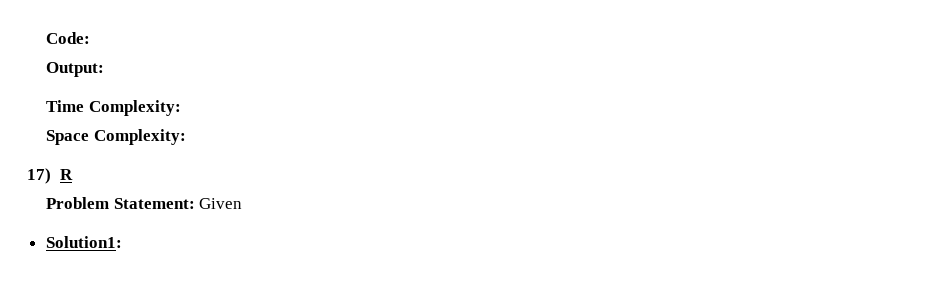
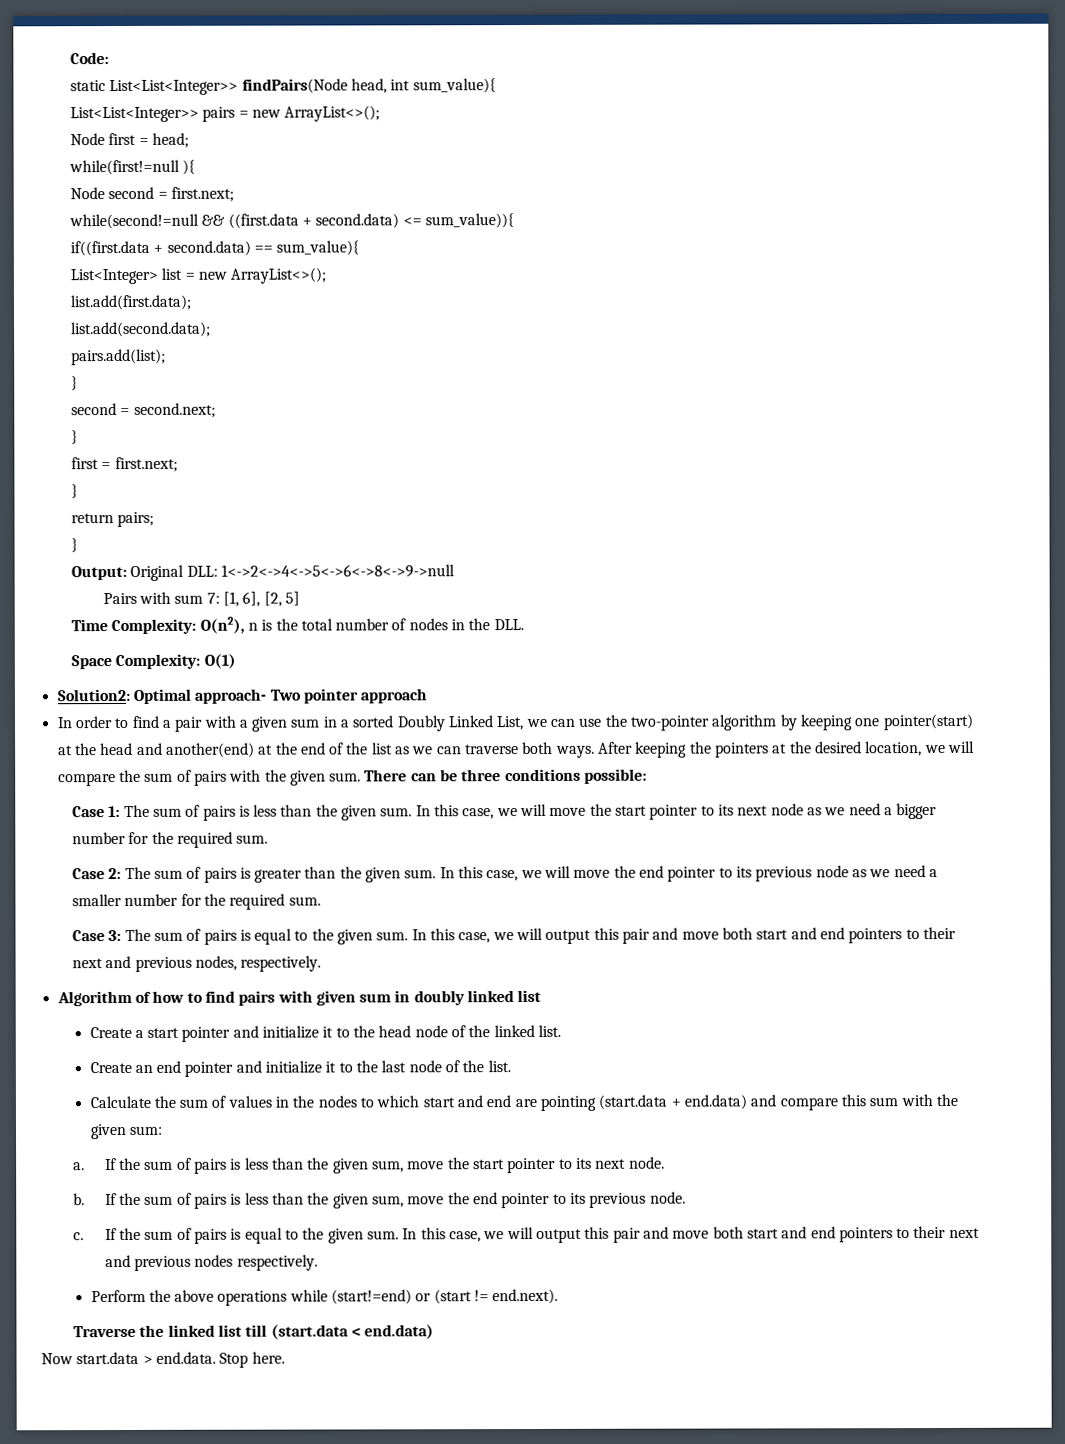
[46,62,105,77] [46,100,181,116] [46,129,186,145] [27,168,73,184] [46,197,243,209] [45,236,122,248] Output: // Time Complexity: // Space Complexity: // 17) R // Problem Statement: Given // Solution1: -> [69,78,496,96] [69,105,381,123] [69,132,189,148] [68,159,196,176] [69,186,234,202] [68,213,514,230] [69,240,360,257] [69,267,327,285] [69,294,191,311] [70,321,211,338] [70,348,166,366] [70,376,78,391] [70,402,216,418] [70,430,78,445] [70,456,178,473] [70,484,78,499] [70,511,155,528] [70,538,78,553] [70,564,455,581] [102,591,301,607] [70,616,524,635] [70,653,236,670] [56,688,428,704] [56,713,974,732] [57,740,975,758] [57,768,648,787] [71,803,938,821] [71,831,269,848] [71,865,938,883] [71,893,321,910] [71,926,956,945] [71,955,322,972] [56,989,542,1007] [89,1024,562,1042] [89,1060,511,1077] [89,1093,958,1111] [89,1123,163,1140] [72,1156,665,1174] [72,1191,686,1209] [72,1225,980,1244] [104,1254,318,1271] [90,1288,559,1306] [72,1324,435,1340] [41,1351,285,1368] static List<List<Integer>> findPairs(Node head, int sum_value){ // List<List<Integer>> pairs = new ArrayList<>(); // Node first = head; // while(first!=null ){ // Node second = first.next; // while(second!=null && ((first.data + second.data) <= sum_value)){ // if((first.data + second.data) == sum_value){ // List<Integer> list = new ArrayList<>(); // list.add(first.data); // list.add(second.data); // pairs.add(list); // } // second = second.next; // } // first = first.next; // } // return pairs; // } // Output: Original DLL: 1<->2<->4<->5<->6<->8<->9->null // Pairs with sum 7: [1, 6], [2, 5] // Time Complexity: O(n2), n is the total number of nodes in the DLL. // Space Complexity: O(1) // Solution2: Optimal approach- Two pointer approach // In order to find a pair with a given sum in a sorted Doubly Linked List, we can use the two-pointer algorithm by keeping one pointer(start) at the head and another(end) at the end of the list as we can traverse both ways. After keeping the pointers at the desired location, we will compare the sum of pairs with the given sum. There can be three conditions possible: // Case 1: The sum of pairs is less than the given sum. In this case, we will move the start pointer to its next node as we need a bigger number for the required sum. // Case 2: The sum of pairs is greater than the given sum. In this case, we will move the end pointer to its previous node as we need a smaller number for the required sum. // Case 3: The sum of pairs is equal to the given sum. In this case, we will output this pair and move both start and end pointers to their next and previous nodes, respectively. // Algorithm of how to find pairs with given sum in doubly linked list // Create a start pointer and initialize it to the head node of the linked list. // Create an end pointer and initialize it to the last node of the list. // Calculate the sum of values in the nodes to which start and end are pointing (start.data + end.data) and compare this sum with the given sum: // a. If the sum of pairs is less than the given sum, move the start pointer to its next node. // b. If the sum of pairs is less than the given sum, move the end pointer to its previous node. // c. If the sum of pairs is equal to the given sum. In this case, we will output this pair and move both start and end pointers to their next and previous nodes respectively. // Perform the above operations while (start!=end) or (start != end.next). // Traverse the linked list till (start.data < end.data) // Now start.data > end.data. Stop here.

